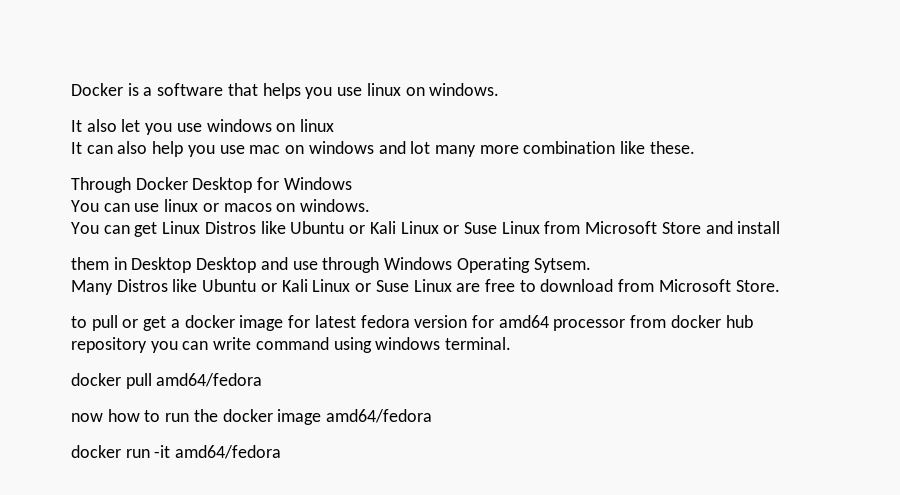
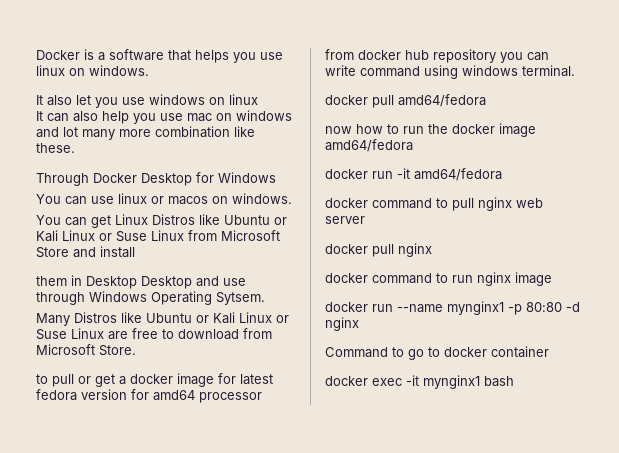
(282, 452) none -> [325,197,543,211] [325,216,365,224] [325,243,432,257] [325,272,552,286] [325,301,580,315] [325,317,359,331] [325,346,549,360] [325,375,514,389] // docker command to pull nginx web server // docker pull nginx // docker command to run nginx image // docker run --name mynginx1 -p 80:80 -d nginx // Command to go to docker container // docker exec -it mynginx1 bash

